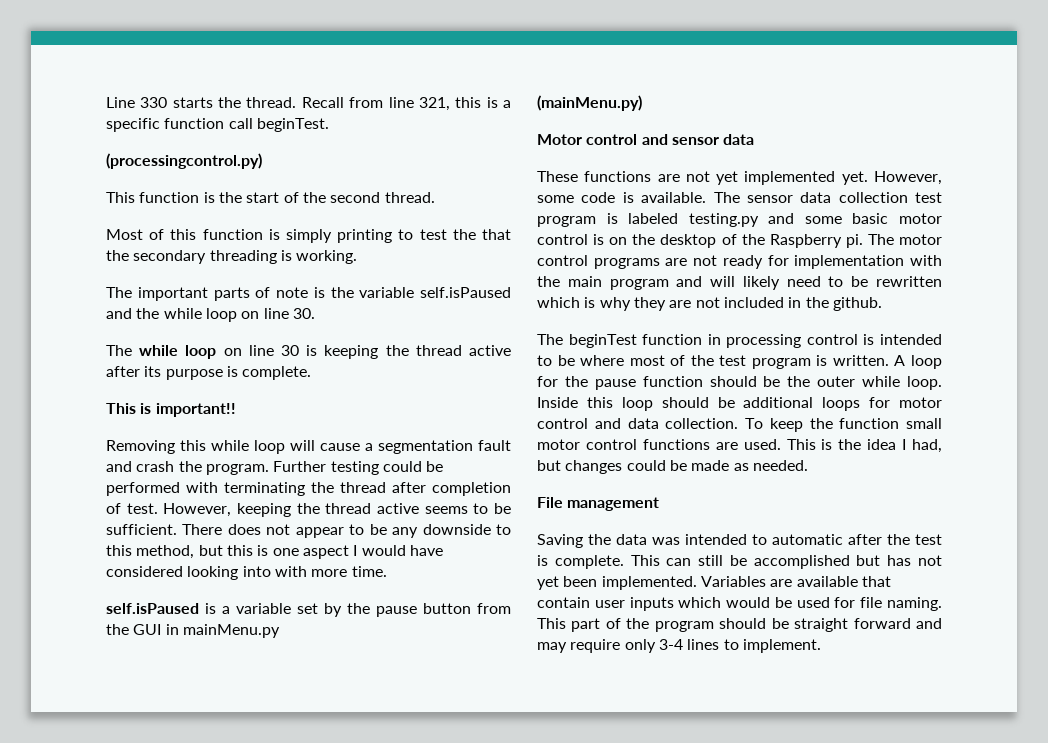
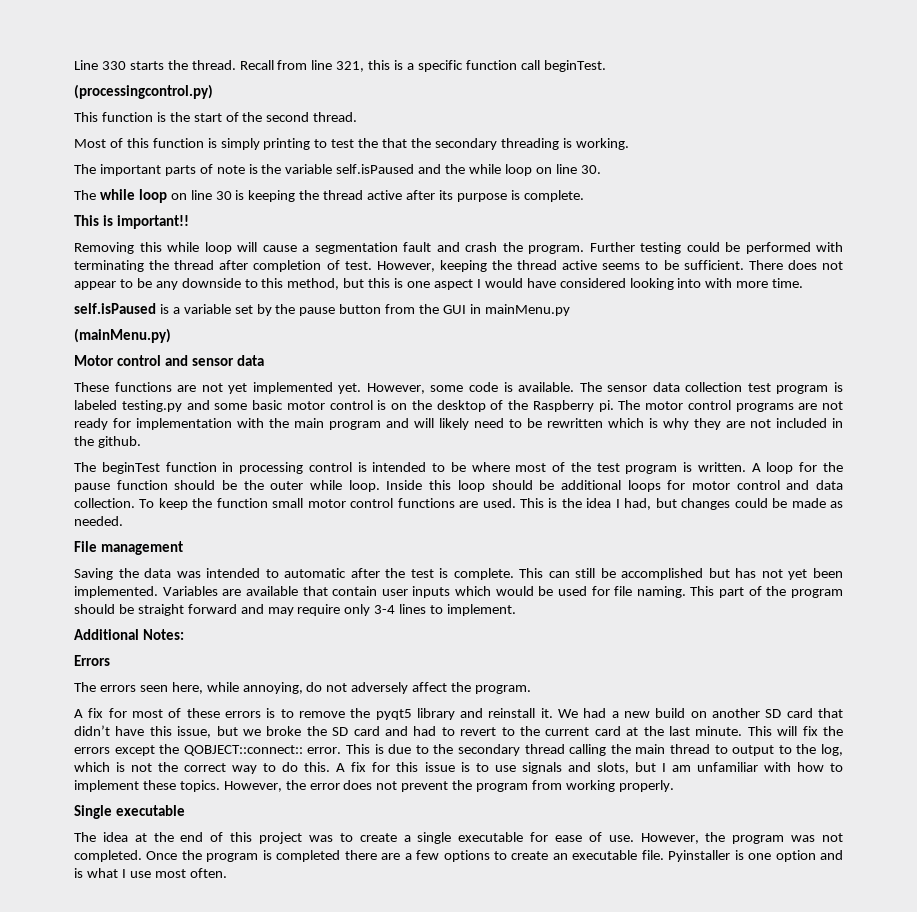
(821, 646) none -> [74,629,184,640] [74,655,110,666] [74,682,532,694] [74,708,844,720] [74,725,843,738] [74,744,844,756] [74,762,844,774] [74,780,674,792] [74,805,185,819] [74,832,844,844] [74,850,844,862] [74,868,227,878] // Additional Notes: // Errors // The errors seen here, while annoying, do not adversely affect the program. // A fix for most of these errors is to remove the pyqt5 library and reinstall it. We had a new build on another SD card that didn’t have this issue, but we broke the SD card and had to revert to the current card at the last minute. This will fix the errors except the QOBJECT::connect:: error. This is due to the secondary thread calling the main thread to output to the log, which is not the correct way to do this. A fix for this issue is to use signals and slots, but I am unfamiliar with how to implement these topics. However, the error does not prevent the program from working properly. // Single executable // The idea at the end of this project was to create a single executable for ease of use. However, the program was not completed. Once the program is completed there are a few options to create an executable file. Pyinstaller is one option and is what I use most often.

